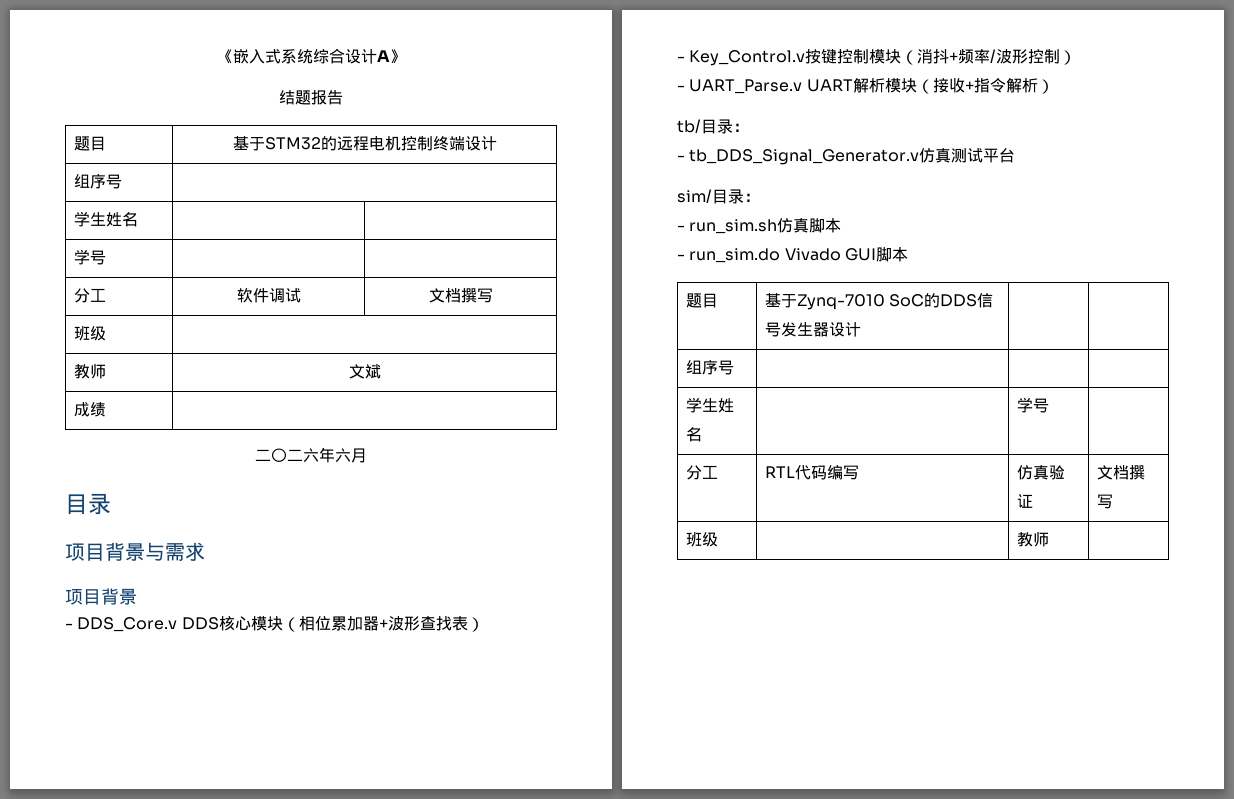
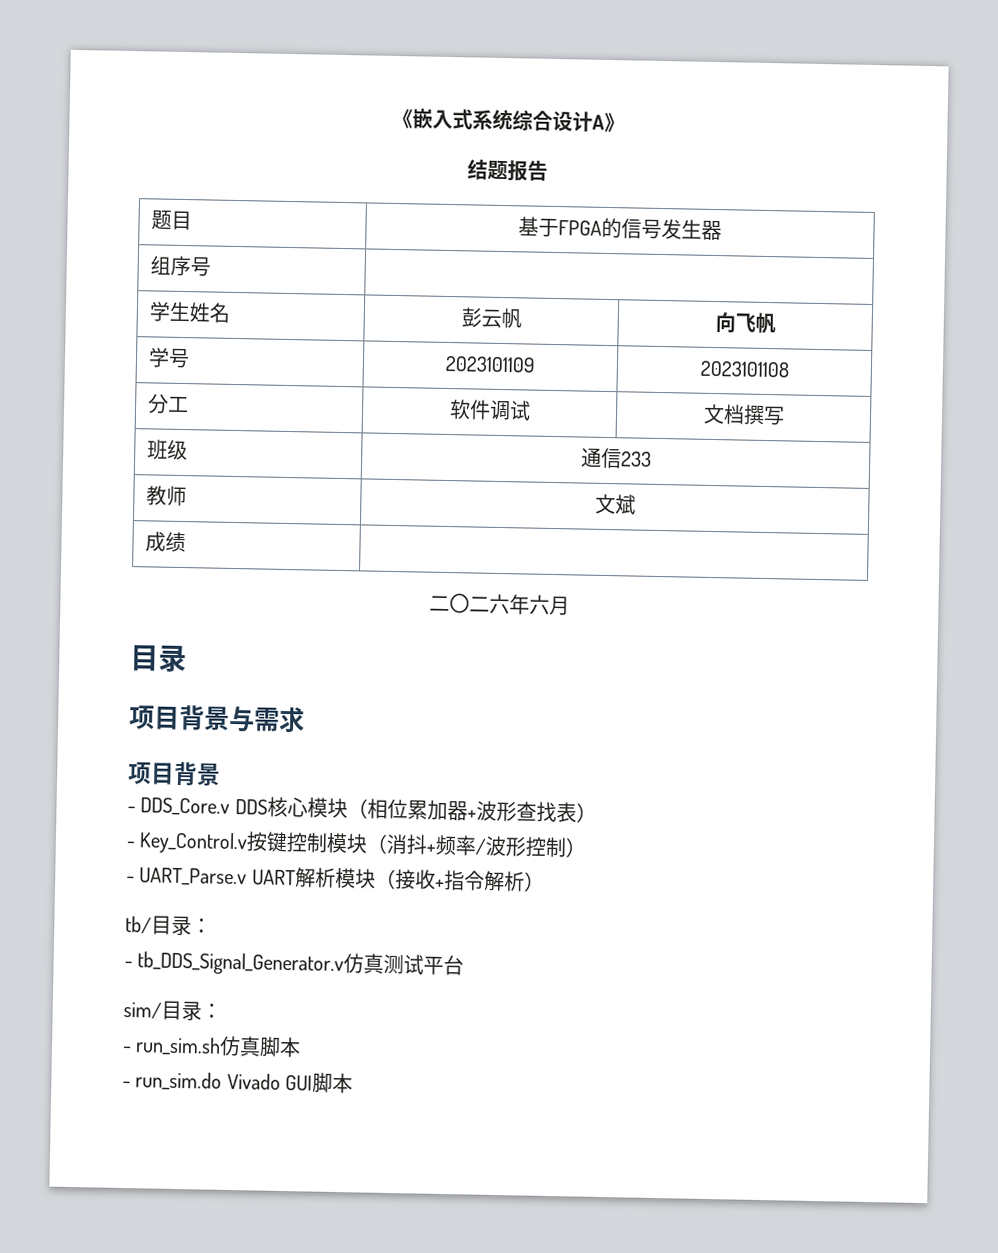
[264,136,497,151] STM32的远程电机控制终端设计 -> [558,217,722,241] FPGA的信号发生器
[73,249,106,265] | // 学号 | | -> [460,307,523,329] [714,312,776,335] [148,347,191,369] [445,355,536,373] [699,360,790,378] 彭云帆 | 向飞帆 // 学号 | 2023101109 | 2023101108
(106, 333) none -> [580,447,652,469] 通信233
[685,293,718,308] [764,293,993,310] [764,322,861,337] [685,360,734,375] [685,397,734,413] [685,427,702,442] [1016,397,1049,413] [685,465,718,480] [764,465,859,480] [1016,465,1065,480] [1016,494,1033,508] [1096,465,1145,480] [1096,494,1113,509] [685,532,718,547] [1016,532,1049,547] // 题目 | 基于Zynq-7010 SoC的DDS信号发生器设计 | | // 组序号 | | | // 学生姓名 | | 学号 | // 分工 | RTL代码编写 | 仿真验证 | 文档撰写 // 班级 | | 教师 | -> (354, 1083) none

